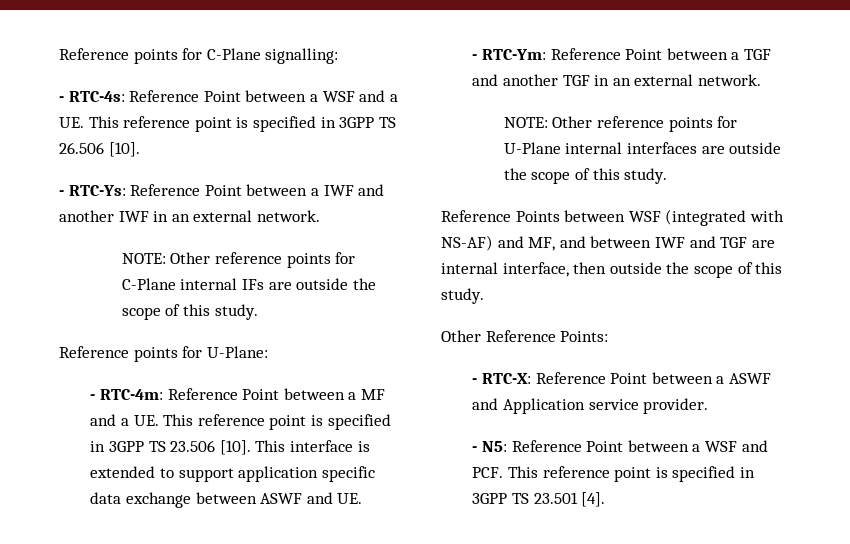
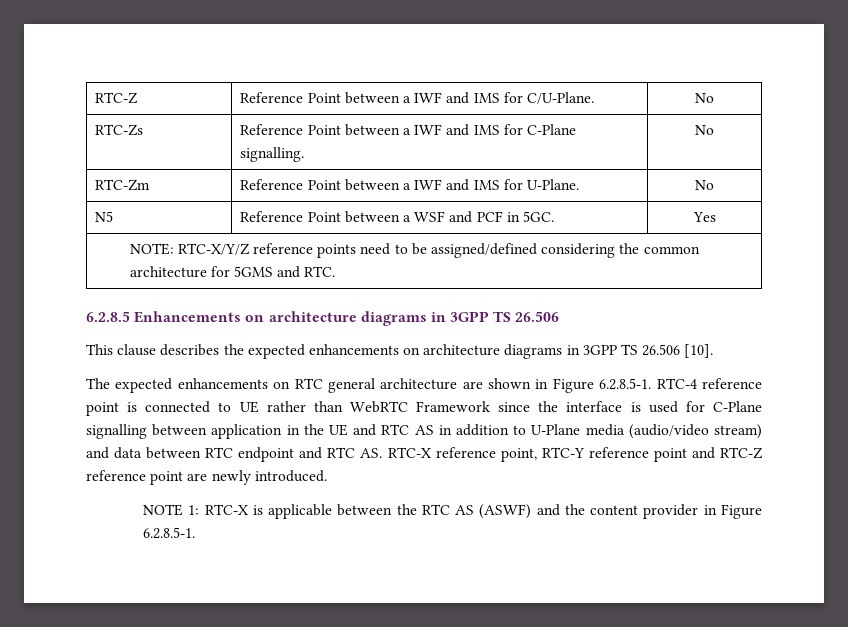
[59,48,339,64] [59,90,398,102] [59,116,316,132] Reference points for C-Plane signalling: // - RTC-4s: Reference Point between a WSF and a UE. This reference point is specified -> [95,92,138,104] [240,92,594,104] [695,93,714,103] [95,124,144,136] [240,124,576,136] [240,147,305,162] [695,125,714,135] [95,179,151,191] [240,179,579,191] [695,180,714,190] [95,211,114,222] [240,211,554,223] [692,212,716,222] [129,243,700,258] [129,266,336,278] [86,311,560,326] [86,344,563,359] RTC-Z | Reference Point between a IWF and IMS for C/U-Plane. | No // RTC-Zs | Reference Point between a IWF and IMS for C-Plane signalling. | No // RTC-Zm | Reference Point between a IWF and IMS for U-Plane. | No // N5 | Reference Point between a WSF and PCF in 5GC. | Yes // NOTE: RTC-X/Y/Z reference points need to be assigned/defined considering the common architecture for 5GMS and RTC. // 6.2.8.5 Enhancements on architecture diagrams in 3GPP TS 26.506 // This clause describes the expected enhancements on architecture diagrams
[59,184,385,196] [59,210,320,222] [121,252,356,268] [121,278,376,290] [121,304,258,320] [59,346,268,362] [90,388,385,400] [90,414,391,430] [90,440,370,455] [90,466,375,482] [90,492,363,508] [472,48,771,60] [472,74,761,86] [503,116,738,132] [503,142,782,154] [503,168,668,184] [441,209,784,226] [441,235,775,251] [441,262,783,278] [441,288,484,304] [441,330,609,342] [472,372,771,384] [472,398,709,414] [472,440,768,452] [472,466,755,482] [472,492,606,507] - RTC-Ys: Reference Point between a IWF and another IWF in an external network. // NOTE: Other reference points for C-Plane internal IFs are outside the scope of this study. // Reference points for U-Plane: // - RTC-4m: Reference Point between a MF and a UE. This reference point is specified in 3GPP TS 23.506 [10]. This interface is extended to support application specific data exchange between ASWF and UE. // - RTC-Ym: Reference Point between a TGF and another TGF in an external network. // NOTE: Other reference points for U-Plane internal interfaces are outside the scope of this study. // Reference Points between WSF (integrated with NS-AF) and MF, and between IWF and TGF are internal interface, then outside the scope of this study. // Other Reference Points: // - RTC-X: Reference Point between a ASWF and Application service provider. // - N5: Reference Point between a WSF and PCF. This reference point is specified in 3GPP TS 23.501 [4]. -> [86,378,762,393] [86,401,762,416] [86,424,762,439] [86,447,762,462] [86,470,327,485] [143,504,762,519] [143,527,196,539] The expected enhancements on RTC general architecture are shown in Figure 6.2.8.5-1. RTC-4 reference point is connected to UE rather than WebRTC Framework since the interface is used for C-Plane signalling between application in the UE and RTC AS in addition to U-Plane media (audio/video stream) and data between RTC endpoint and RTC AS. RTC-X reference point, RTC-Y reference point and RTC-Z reference point are newly introduced. // NOTE 1: RTC-X is applicable between the RTC AS (ASWF) and the content provider in Figure 6.2.8.5-1.

